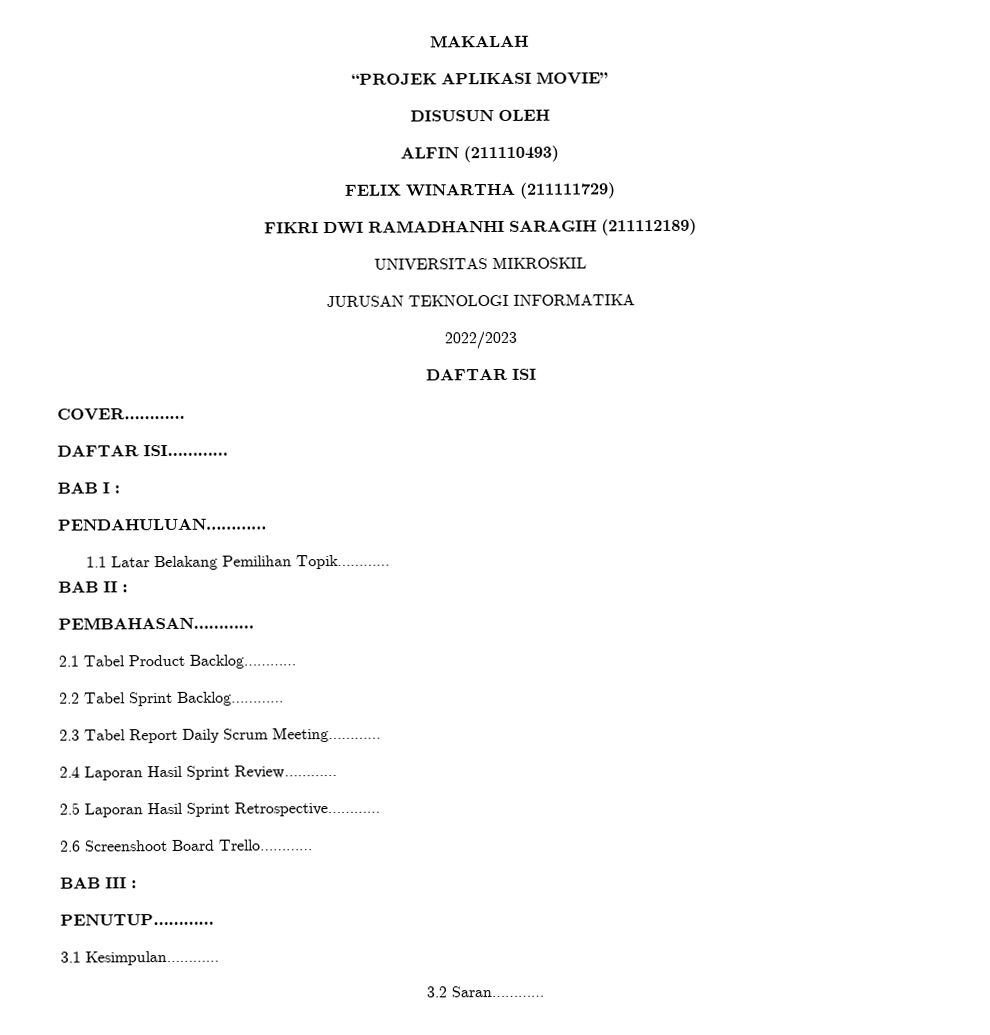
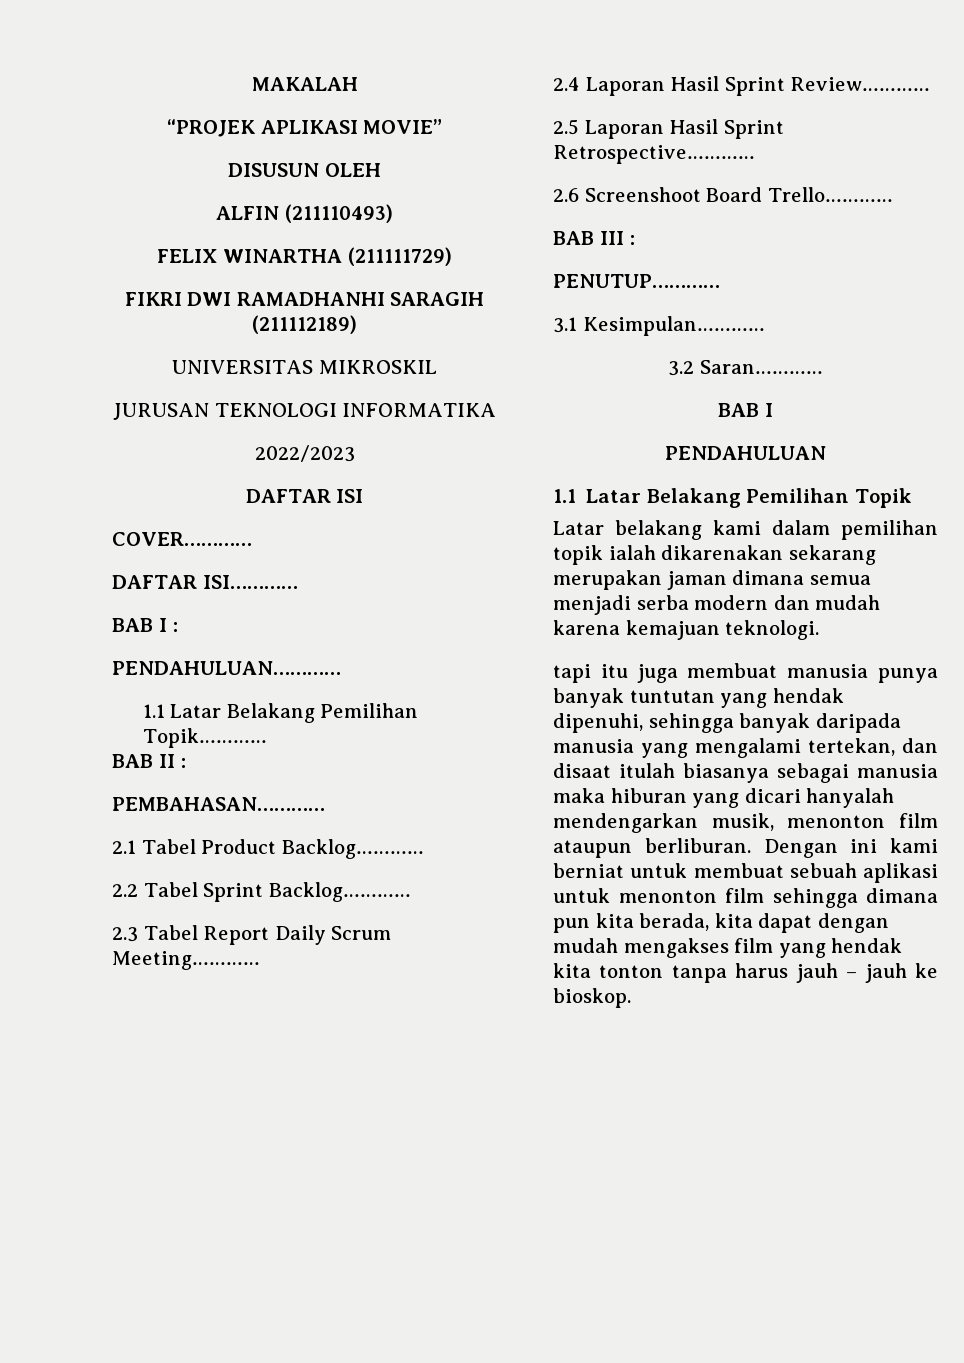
(544, 991) none -> [718,403,773,417] [665,446,826,460] [553,488,912,508] [553,520,938,540] [553,545,876,565] [553,570,871,590] [553,595,881,615] [553,620,820,640] [553,663,938,683] [553,688,844,708] [553,713,901,733] [553,738,938,758] [553,763,938,783] [553,788,895,808] [553,813,938,833] [553,838,938,858] [553,863,938,883] [553,888,938,908] [553,913,889,933] [553,938,903,958] [553,963,938,983] [553,988,631,1008] // BAB I // PENDAHULUAN // 1.1 Latar Belakang Pemilihan Topik // Latar belakang kami dalam pemilihan topik ialah dikarenakan sekarang merupakan jaman dimana semua menjadi serba modern dan mudah karena kemajuan teknologi. // tapi itu juga membuat manusia punya banyak tuntutan yang hendak dipenuhi, sehingga banyak daripada manusia yang mengalami tertekan, dan disaat itulah biasanya sebagai manusia maka hiburan yang dicari hanyalah mendengarkan musik, menonton film ataupun berliburan. Dengan ini kami berniat untuk membuat sebuah aplikasi untuk menonton film sehingga dimana pun kita berada, kita dapat dengan mudah mengakses film yang hendak kita tonton tanpa harus jauh – jauh ke bioskop.

